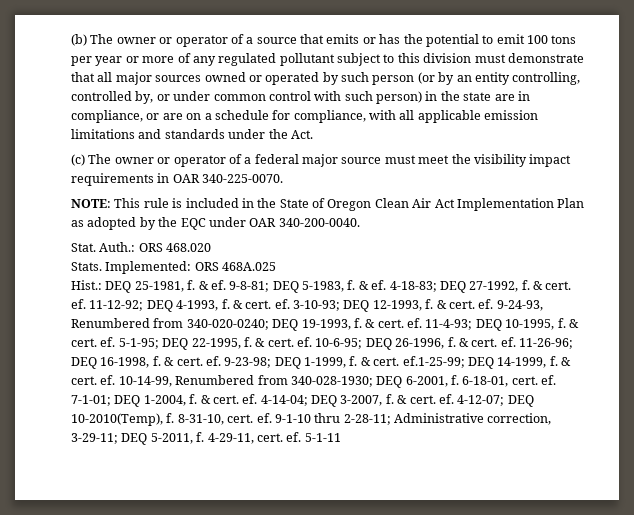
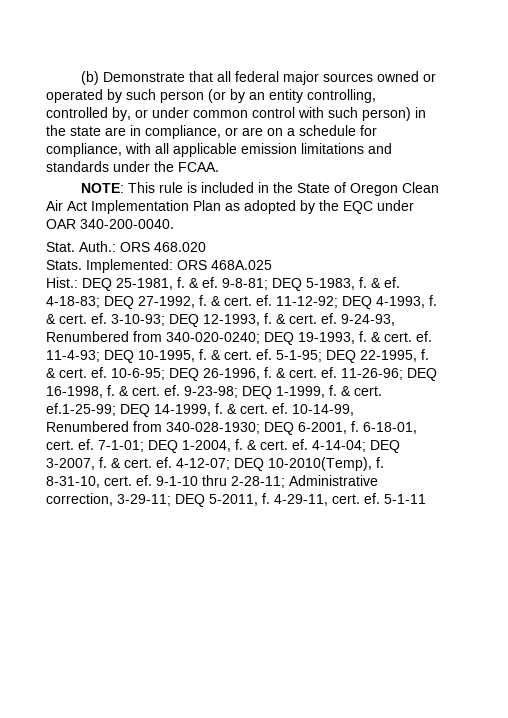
[90,34,577,47] [71,53,584,66] The owner or operator of a source that emits or has the potential to emit 100 tons per year or more of any regulated pollutant subject to this division must demonstrate -> [102,72,185,82] Demonstrate
(113, 77) none -> [234,71,279,82] federal
[290,130,313,139] [71,154,572,167] [71,173,284,186] Act. // (c) The owner or operator of a federal major source must meet the visibility impact requirements in OAR 340-225-0070. -> [178,162,219,172] FCAA.

